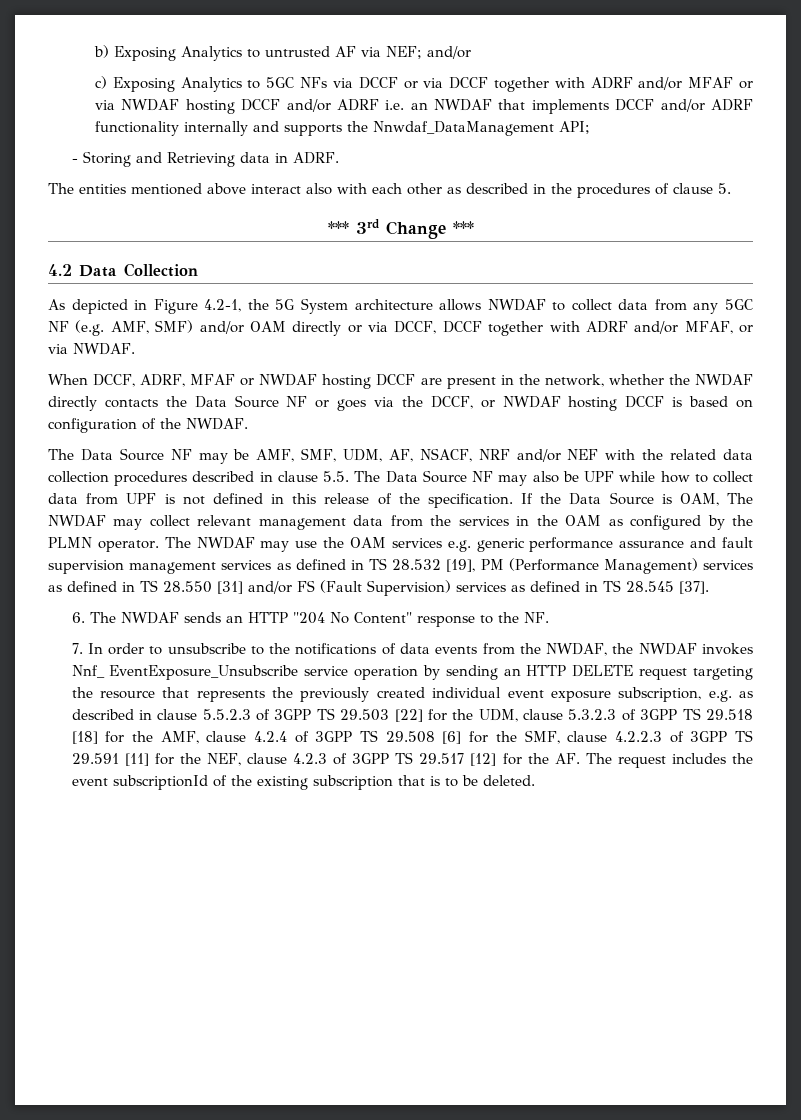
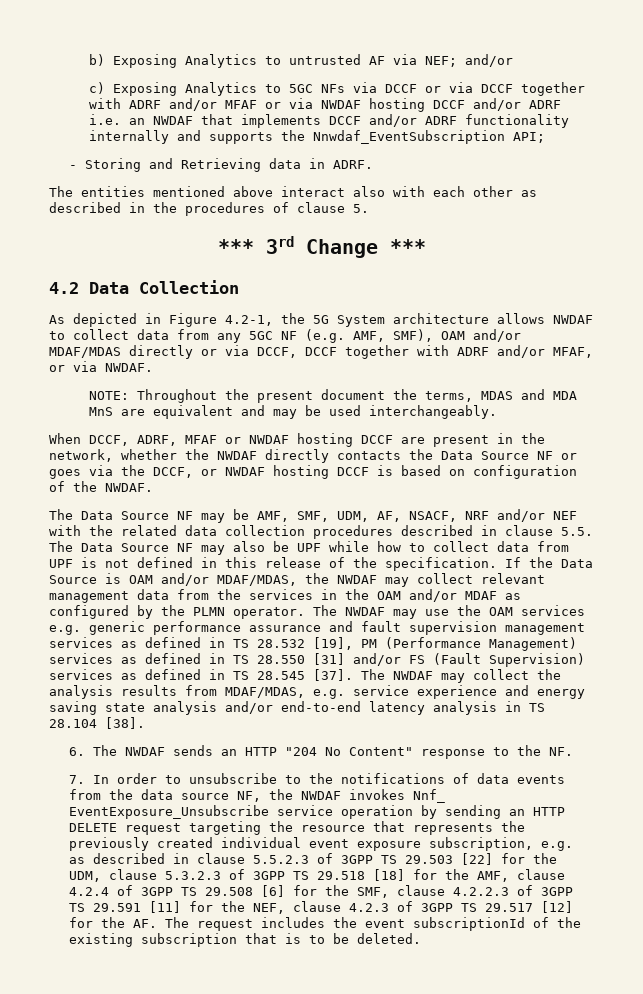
[373,121,555,136] Nnwdaf_DataManagement -> [313,130,506,144] Nnwdaf_EventSubscription
[155,320,286,334] SMF) and/or OAM -> [393,329,521,342] [49,347,121,358] SMF), OAM and/or MDAF/MDAS
(135, 349) none -> [89,389,578,403] [89,405,498,419] // NOTE: Throughout the present document the terms, MDAS and MDA MnS are equivalent and may be used interchangeably.
[679,493,753,506] OAM, The -> [129,573,329,586] OAM and/or MDAF/MDAS, the
(602, 520) none -> [409,589,497,602] and/or MDAF
(709, 587) none -> [361,669,561,683] [49,685,585,699] [49,701,545,715] [49,717,145,729] The NWDAF may collect the analysis results from MDAF/MDAS, e.g. service experience and energy saving state analysis and/or end-to-end latency analysis in TS 28.104 [38].
[546,643,608,656] NWDAF, -> [141,789,262,802] data source NF,

